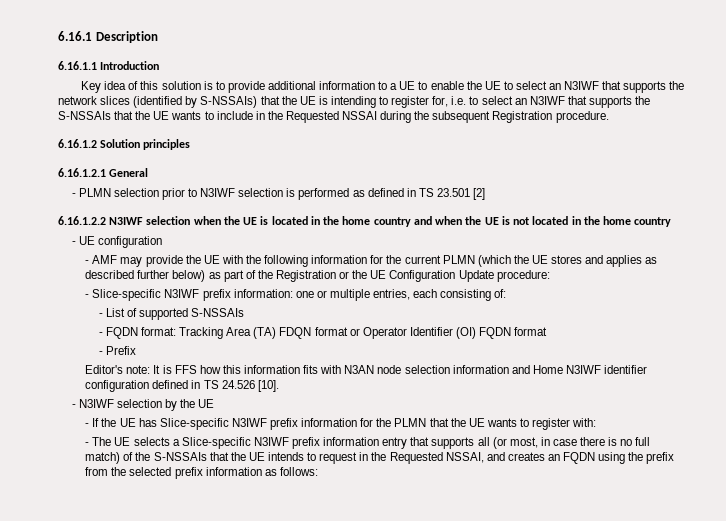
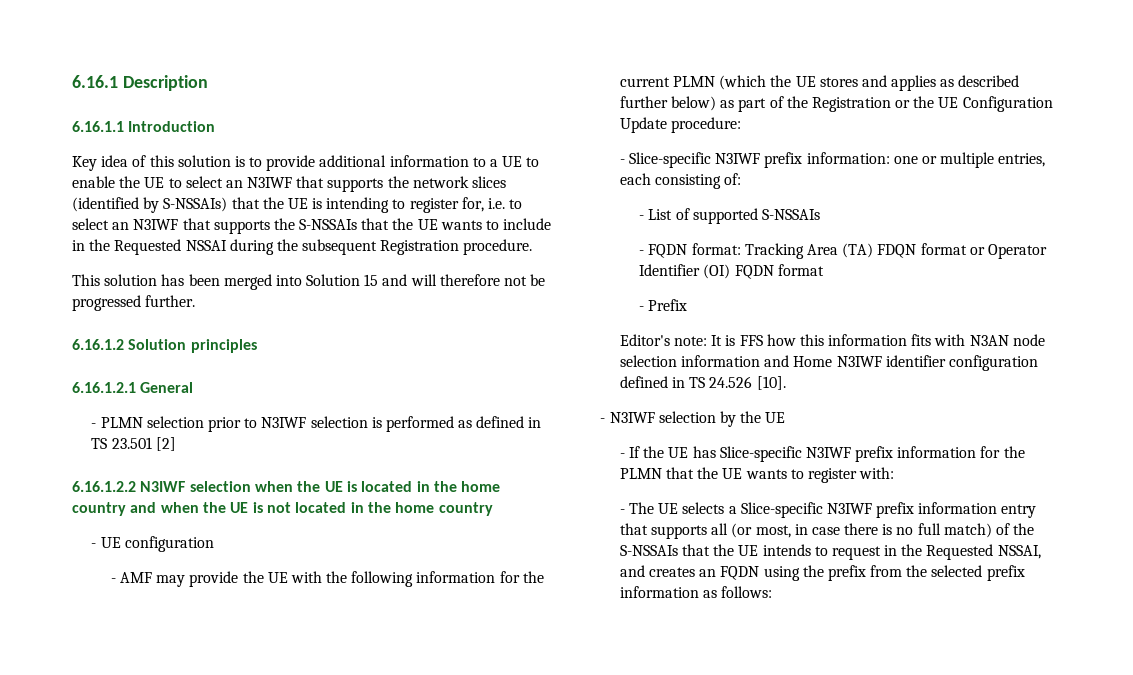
(609, 117) none -> [72,274,546,290] [72,295,196,311] // This solution has been merged into Solution 15 and will therefore not be progressed further.

